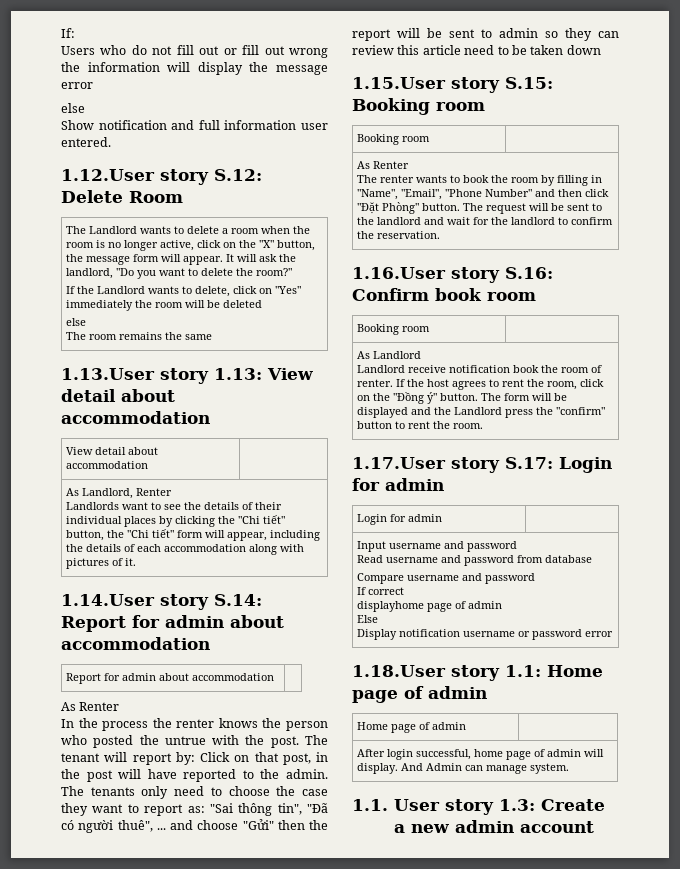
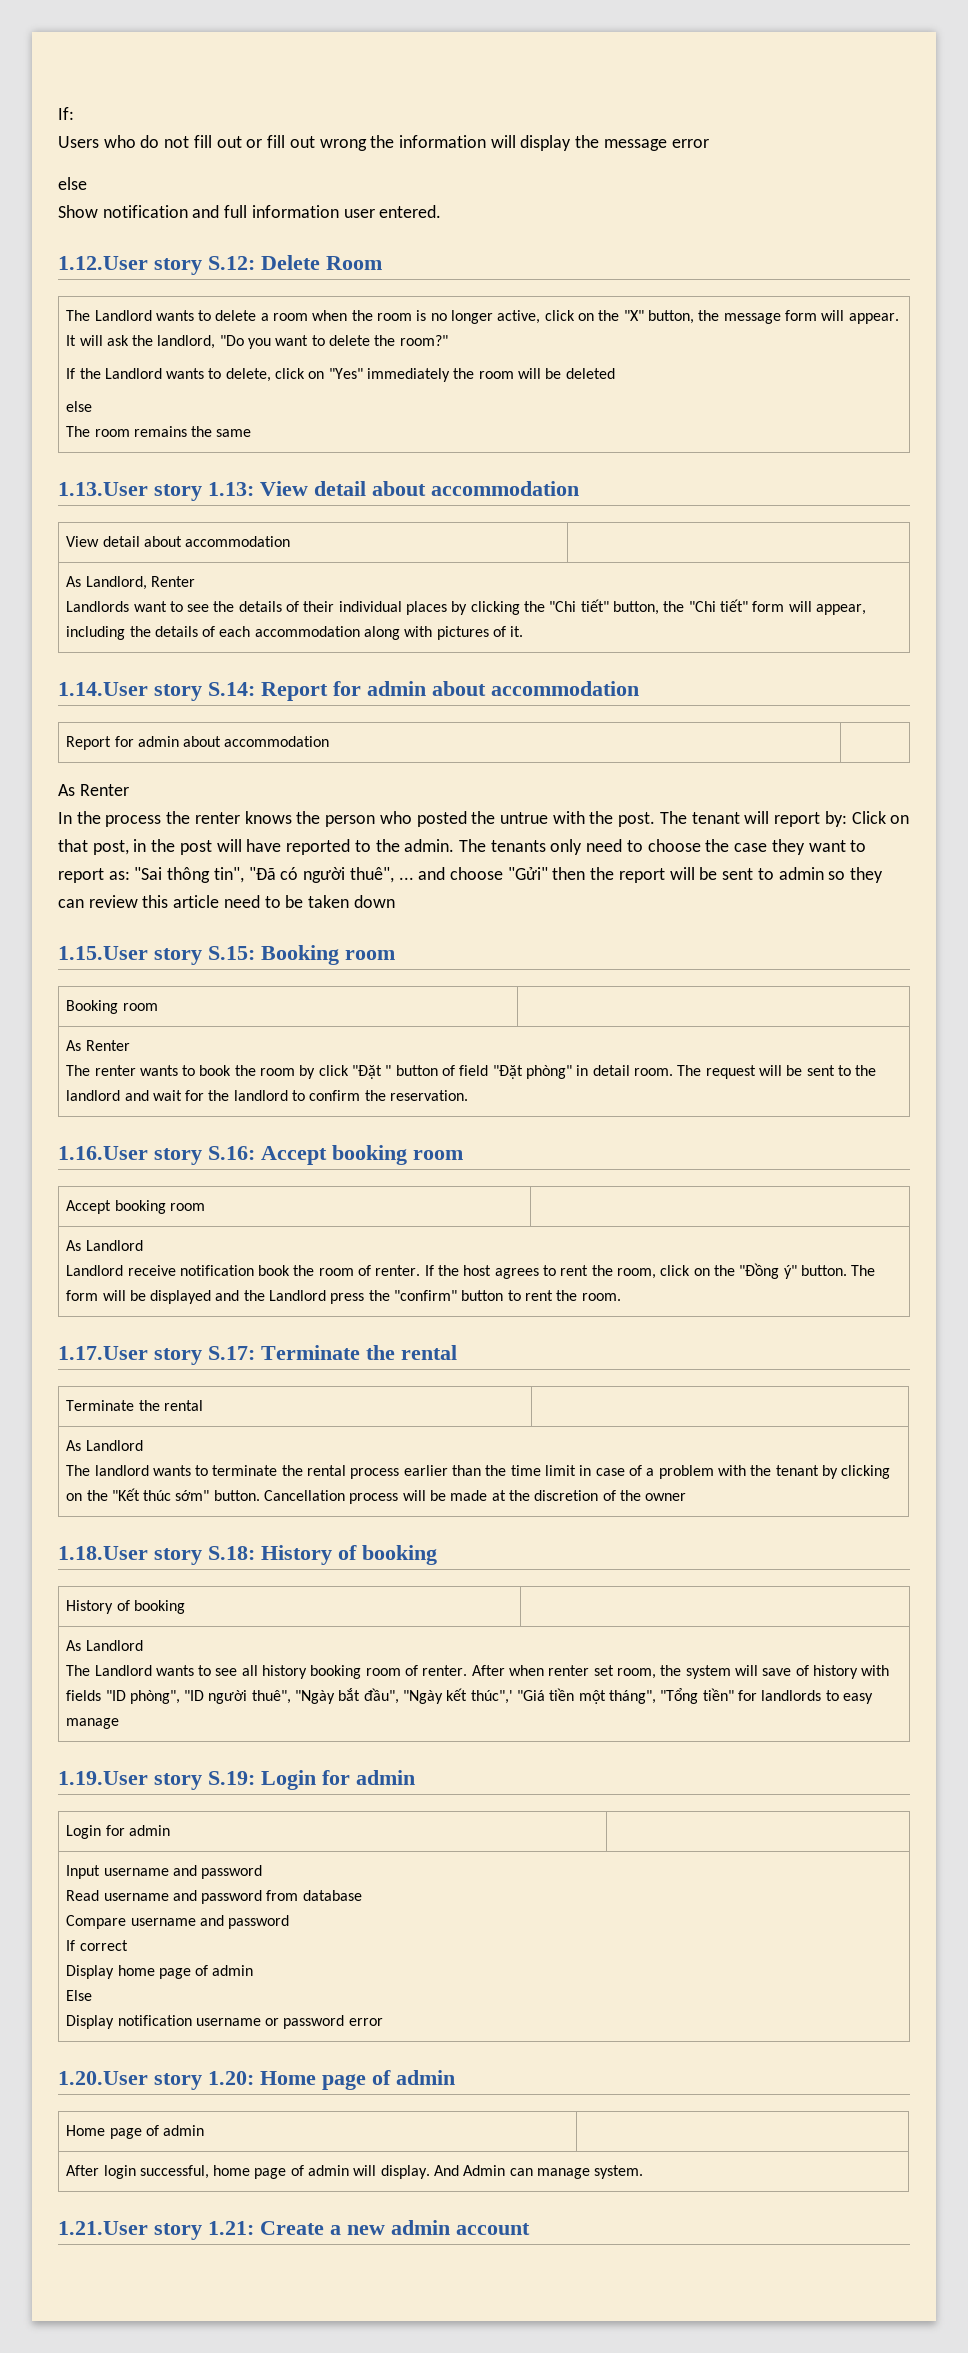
[557,175,603,186] [357,189,610,200] [357,202,461,214] filling in "Name", "Email", "Phone Number" and then click "Đặt Phòng" button. -> [318,1065,673,1079] click "Đặt " button of field "Đặt phòng" in detail room.
[352,288,536,301] [357,324,400,335] Confirm book room // Booking -> [261,1145,463,1165] [66,1200,166,1214] Accept booking room // Accept booking
(553, 463) none -> [261,1345,457,1360] [66,1400,203,1411] [66,1440,143,1451] [66,1465,891,1479] [66,1488,687,1504] [58,1545,437,1565] [66,1600,185,1614] [66,1640,143,1651] [66,1665,890,1679] [66,1688,873,1704] [66,1718,120,1729] [58,1771,255,1790] Terminate the rental // Terminate the rental | // As Landlord // The landlord wants to terminate the rental process earlier than the time limit in case of a problem with the tenant by clicking on the "Kết thúc sớm" button. Cancellation process will be made at the discretion of the owner // 1.18.User story S.18: History of booking // History of booking | // As Landlord // The Landlord wants to see all history booking room of renter. After when renter set room, the system will save of history with fields "ID phòng", "ID người thuê", "Ngày bắt đầu", "Ngày kết thúc",' "Giá tiền một tháng", "Tổng tiền" for landlords to easy manage // 1.19.User story S.19:
[357,601,425,612] displayhome -> [66,1965,155,1979] Display home
[352,665,541,681] 1.18.User story 1.1: -> [58,2071,254,2090] 1.20.User story 1.20:
[352,799,536,815] 1.1. User story 1.3: -> [58,2221,254,2240] 1.21.User story 1.21:

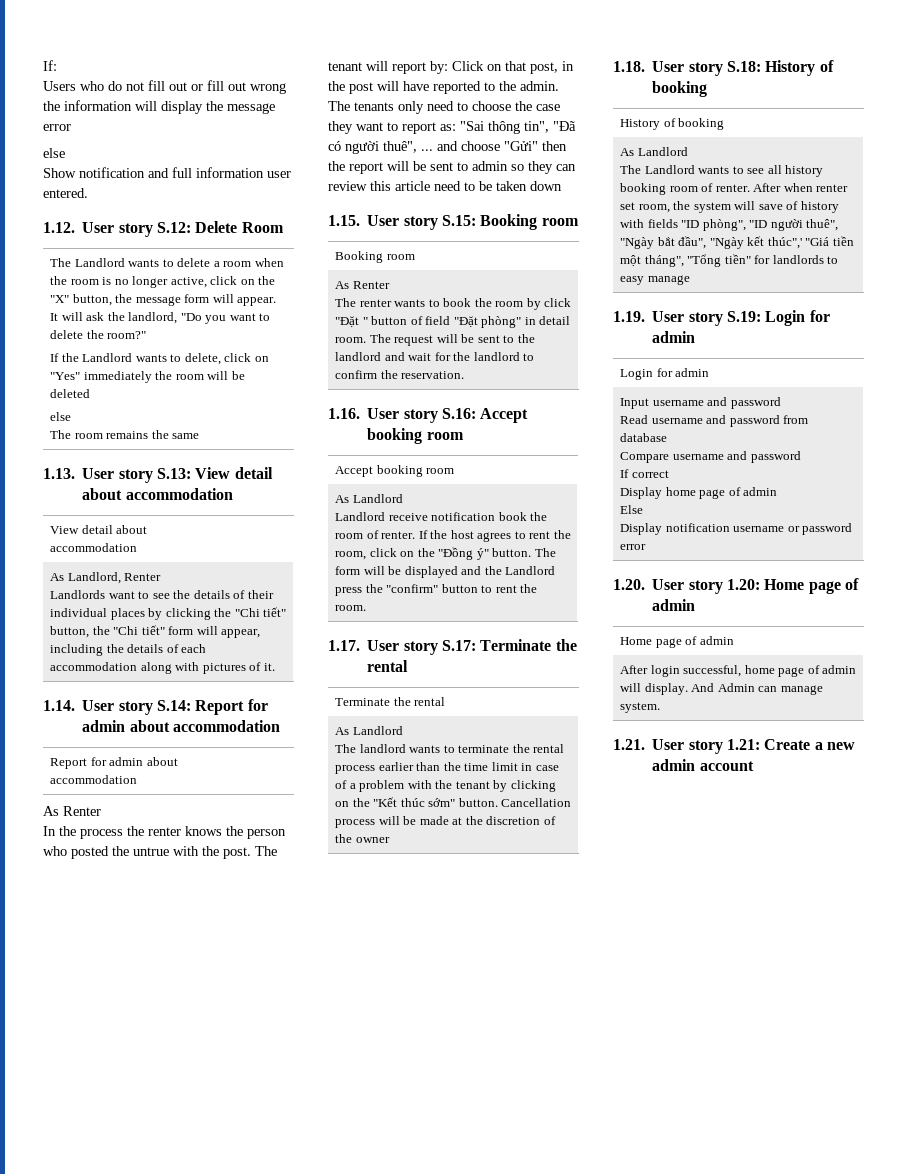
[58,256,148,270] 1.12.User -> [43,222,115,233] 1.12. User
[58,482,254,501] 1.13.User story 1.13: -> [43,468,191,483] 1.13. User story S.13:
[58,682,148,696] 1.14.User -> [43,700,115,711] 1.14. User
[58,946,148,960] 1.15.User -> [328,215,400,226] 1.15. User
[58,1146,148,1160] 1.16.User -> [328,408,400,419] 1.16. User
[58,1346,148,1360] 1.17.User -> [328,640,400,651] 1.17. User
[58,1546,148,1560] 1.18.User -> [613,61,685,72] 1.18. User
[58,1771,148,1785] 1.19.User -> [613,311,685,322] 1.19. User
[58,2071,148,2085] 1.20.User -> [613,579,685,590] 1.20. User
[58,2221,148,2235] 1.21.User -> [613,739,685,750] 1.21. User

